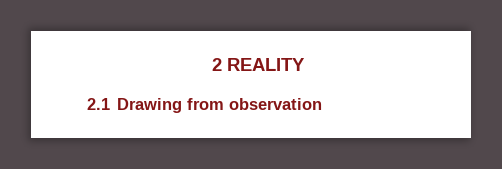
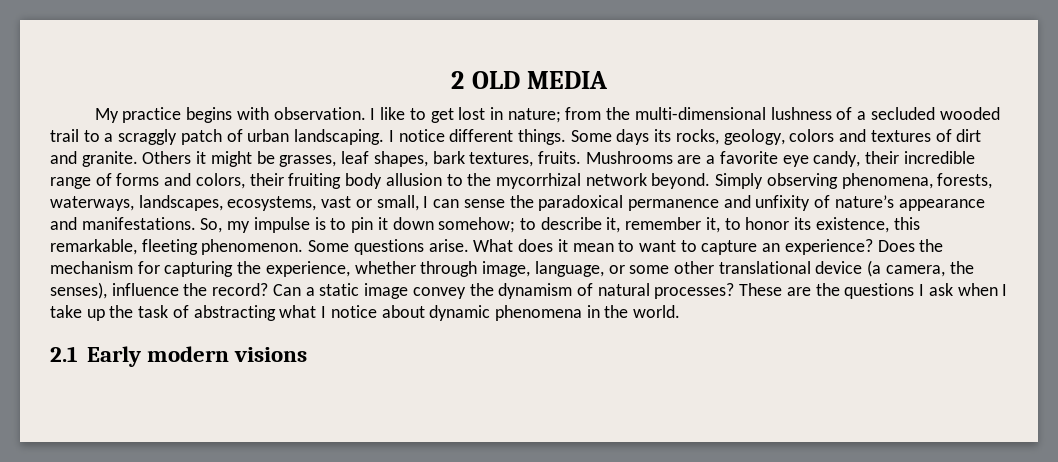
[227,58,305,71] [87,98,322,113] REALITY // 2.1 Drawing from observation -> [471,71,608,89] [94,107,1000,123] [50,129,982,145] [50,151,975,167] [50,173,993,189] [50,195,985,211] [50,217,920,233] [50,239,944,255] [50,260,974,277] [50,282,1008,299] [50,305,681,321] [50,346,307,367] OLD MEDIA // My practice begins with observation. I like to get lost in nature; from the multi-dimensional lushness of a secluded wooded trail to a scraggly patch of urban landscaping. I notice different things. Some days its rocks, geology, colors and textures of dirt and granite. Others it might be grasses, leaf shapes, bark textures, fruits. Mushrooms are a favorite eye candy, their incredible range of forms and colors, their fruiting body allusion to the mycorrhizal network beyond. Simply observing phenomena, forests, waterways, landscapes, ecosystems, vast or small, I can sense the paradoxical permanence and unfixity of nature’s appearance and manifestations. So, my impulse is to pin it down somehow; to describe it, remember it, to honor its existence, this remarkable, fleeting phenomenon. Some questions arise. What does it mean to want to capture an experience? Does the mechanism for capturing the experience, whether through image, language, or some other translational device (a camera, the senses), influence the record? Can a static image convey the dynamism of natural processes? These are the questions I ask when I take up the task of abstracting what I notice about dynamic phenomena in the world. // 2.1 Early modern visions

